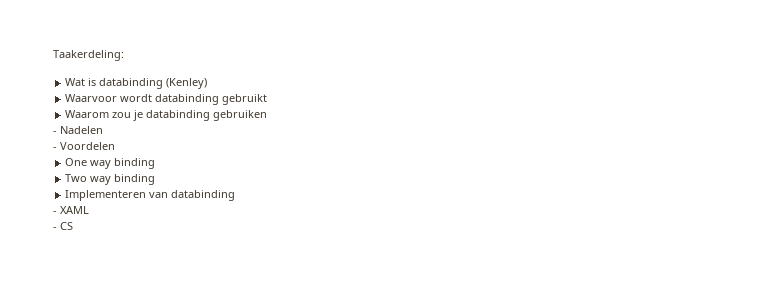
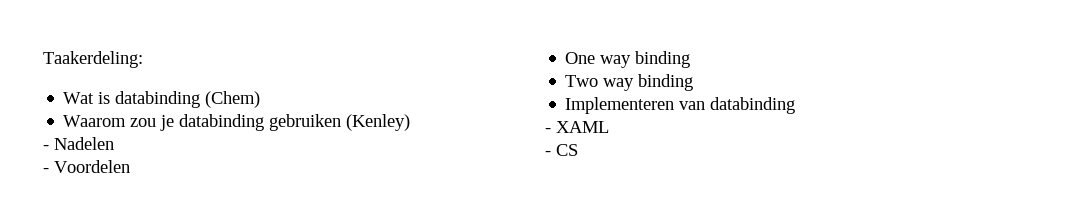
[166,78,208,89] [65,94,268,105] (Kenley) // Waarvoor wordt databinding gebruikt -> [205,91,261,108] (Chem)
(268, 115) none -> [346,114,411,131] (Kenley)

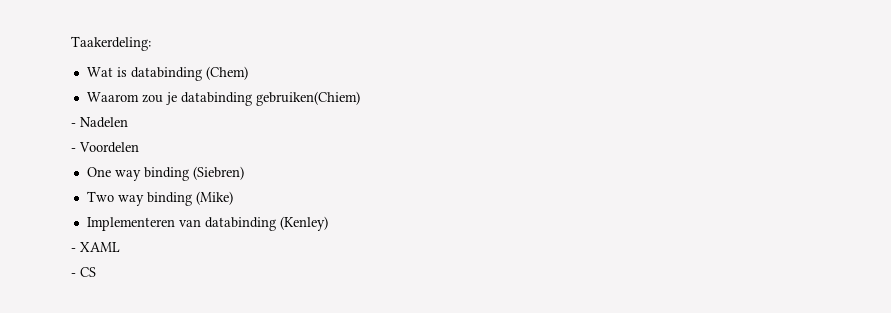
[269,114,411,131] gebruiken (Kenley) -> [255,91,360,106] gebruiken(Chiem)
(691, 59) none -> [192,166,244,180] (Siebren)
(694, 82) none -> [195,191,233,205] (Mike)
(796, 105) none -> [279,216,328,231] (Kenley)

